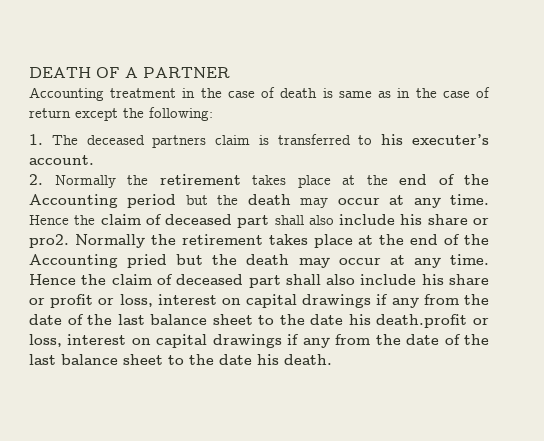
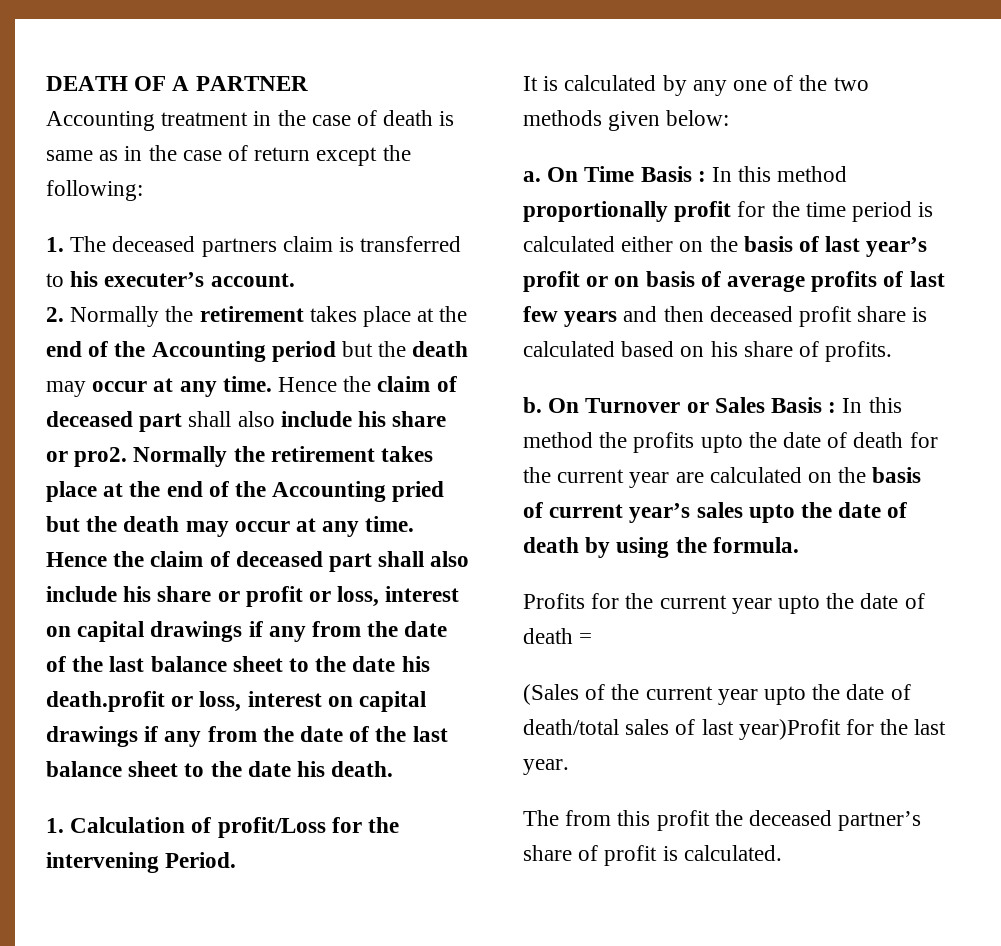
(332, 359) none -> [46,817,400,838] [46,852,237,873] [523,75,869,96] [523,110,730,131] [523,166,848,182] [523,201,934,222] [523,236,928,257] [523,271,945,292] [523,306,928,327] [523,341,893,362] [523,397,902,413] [523,432,938,453] [523,467,922,488] [523,502,908,523] [523,537,799,558] [523,593,925,614] [523,628,593,644] [523,684,911,705] [523,719,947,740] [523,759,569,775] [523,810,922,831] [523,845,782,866] // 1. Calculation of profit/Loss for the intervening Period. // It is calculated by any one of the two methods given below: // a. On Time Basis : In this method proportionally profit for the time period is calculated either on the basis of last year’s profit or on basis of average profits of last few years and then deceased profit share is calculated based on his share of profits. // b. On Turnover or Sales Basis : In this method the profits upto the date of death for the current year are calculated on the basis of current year’s sales upto the date of death by using the formula. // Profits for the current year upto the date of death = // (Sales of the current year upto the date of death/total sales of last year)Profit for the last year. // The from this profit the deceased partner’s share of profit is calculated.

